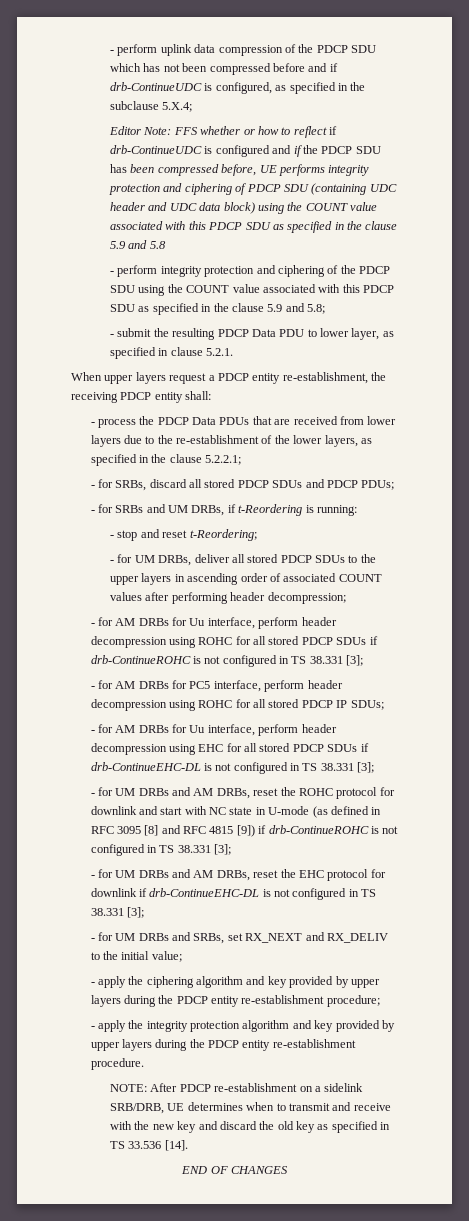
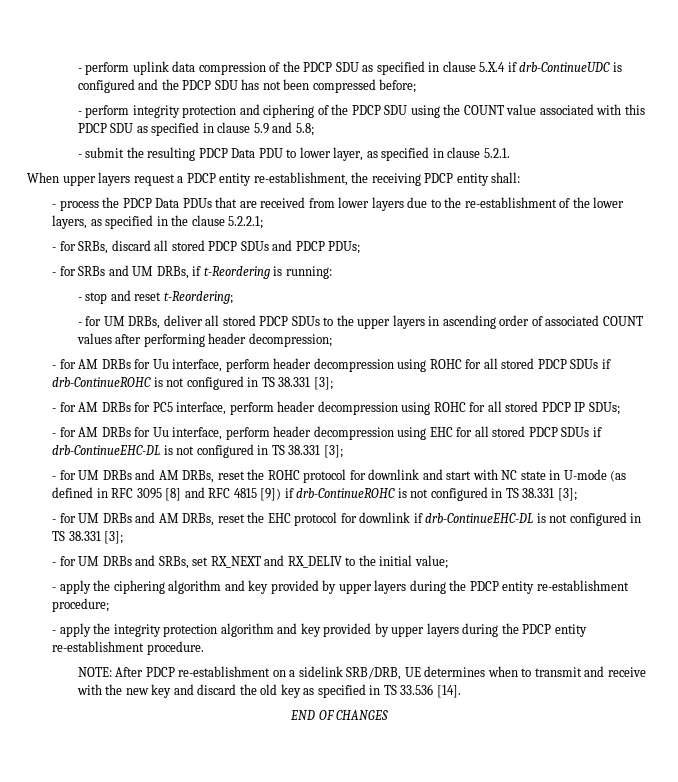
[110,63,338,75] [110,82,366,94] [110,101,193,112] [109,126,327,138] which has not been compressed before and if drb-ContinueUDC is configured, as specified in the subclause 5.X.4; // Editor Note: FFS whether or how to reflect -> [362,61,506,75] as specified in clause 5.X.4
[293,145,302,157] if -> (159, 84) none
[130,164,370,176] [109,183,397,195] [110,202,378,214] [110,221,398,233] [110,240,166,249] been compressed before, UE performs integrity protection and ciphering of PDCP SDU (containing UDC header and UDC data block) using the COUNT value associated with this PDCP SDU as specified in the clause 5.9 and 5.8 -> [262,79,417,93] not been compressed before;
[213,303,229,312] the -> (214, 128) none

